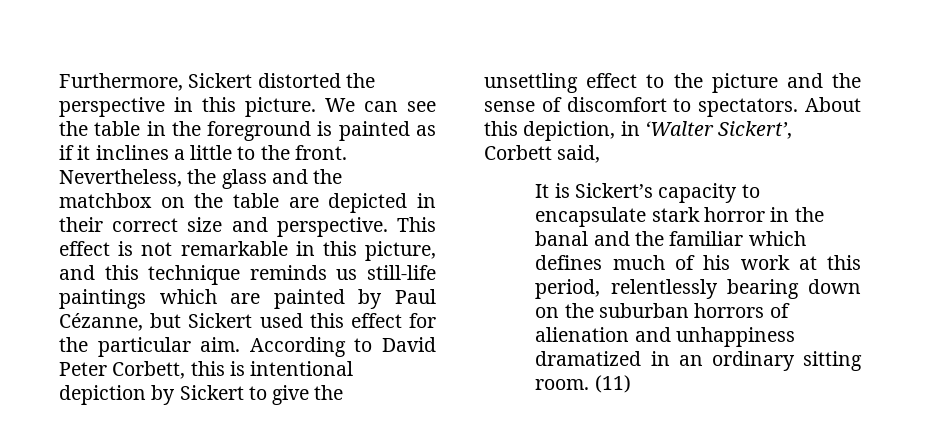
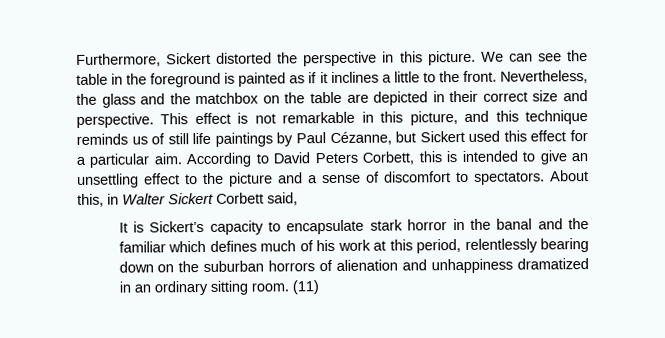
[367,265,436,280] [59,289,345,309] still-life paintings which are painted -> [151,132,273,147] of still life paintings
[59,337,88,352] the -> [76,156,86,165] a
[59,362,107,376] Peter -> [314,152,358,164] Peters
[250,361,354,376] [59,385,244,405] intentional depiction by Sickert -> [461,150,518,163] intended
[314,385,344,400] the -> [571,153,588,162] an
[832,73,861,88] the -> [308,175,318,184] a
[484,121,793,141] this depiction, in ‘Walter Sickert’, -> [77,192,214,207] this, in Walter Sickert

